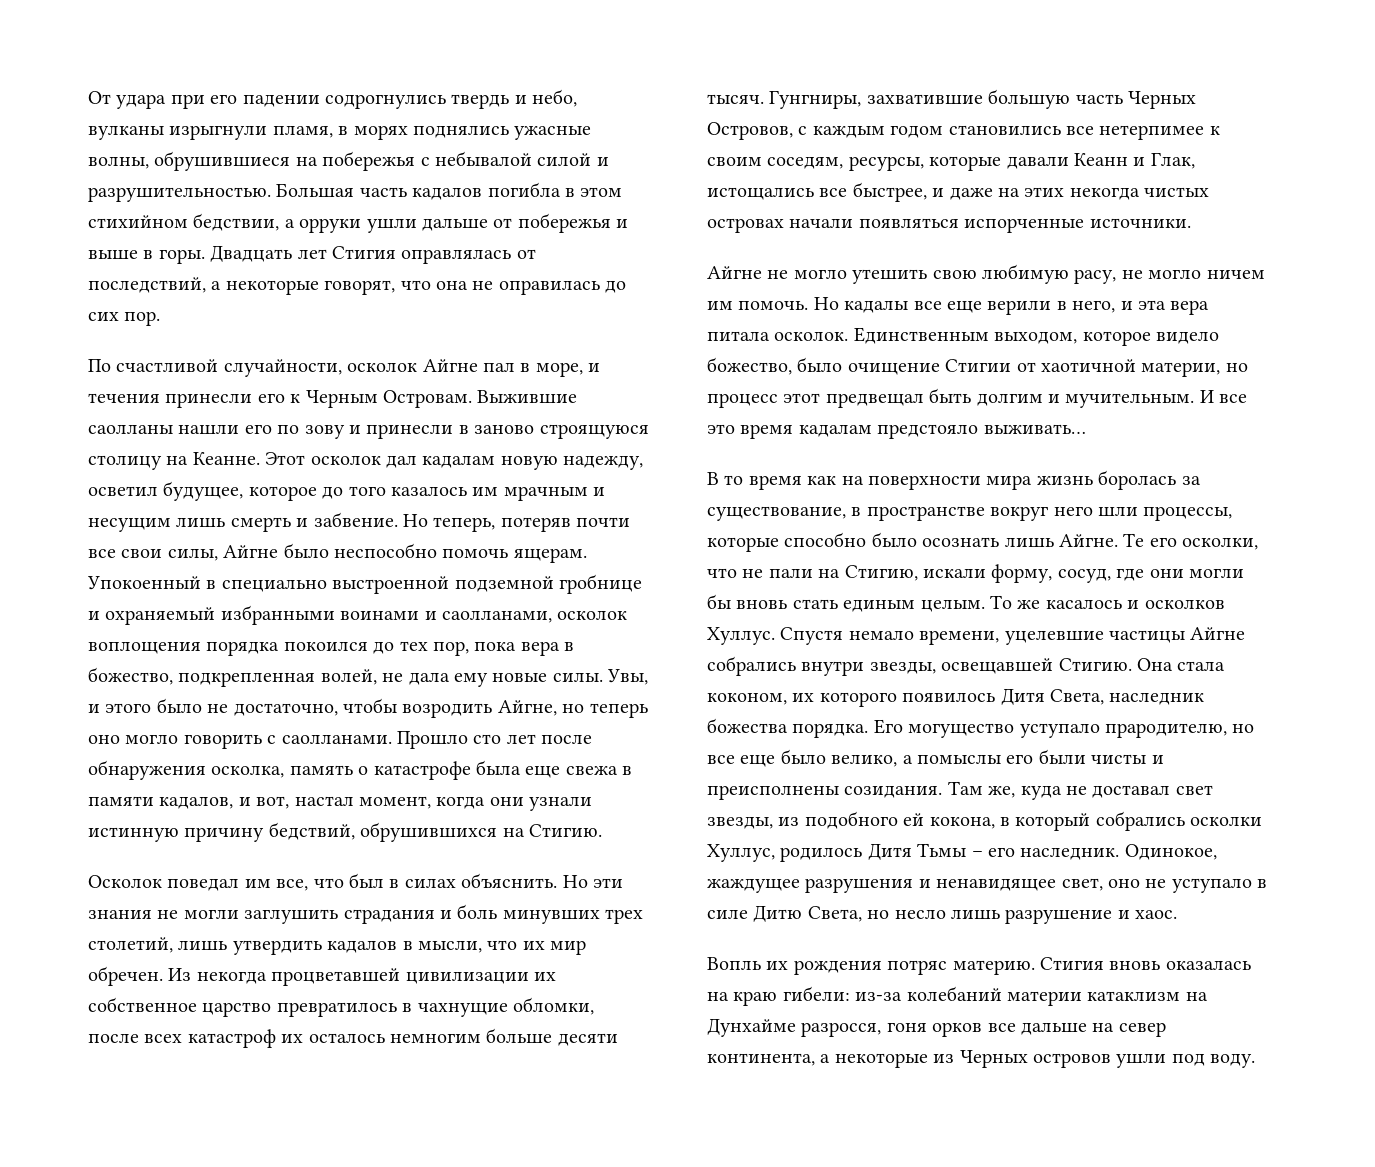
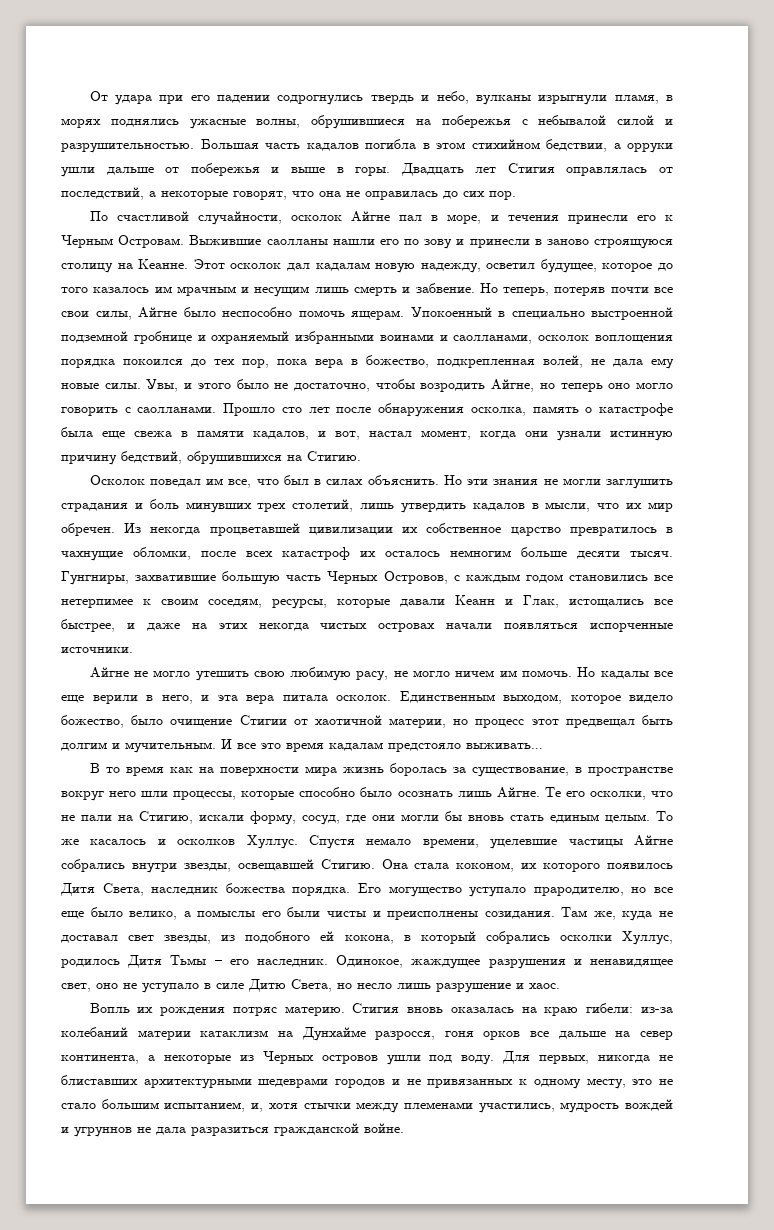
(1256, 1060) none -> [502,1051,673,1064] [61,1075,674,1089] [61,1099,673,1113] [61,1123,404,1137] Для первых, никогда не блиставших архитектурными шедеврами городов и не привязанных к одному месту, это не стало большим испытанием, и, хотя стычки между племенами участились, мудрость вождей и угруннов не дала разразиться гражданской войне.

